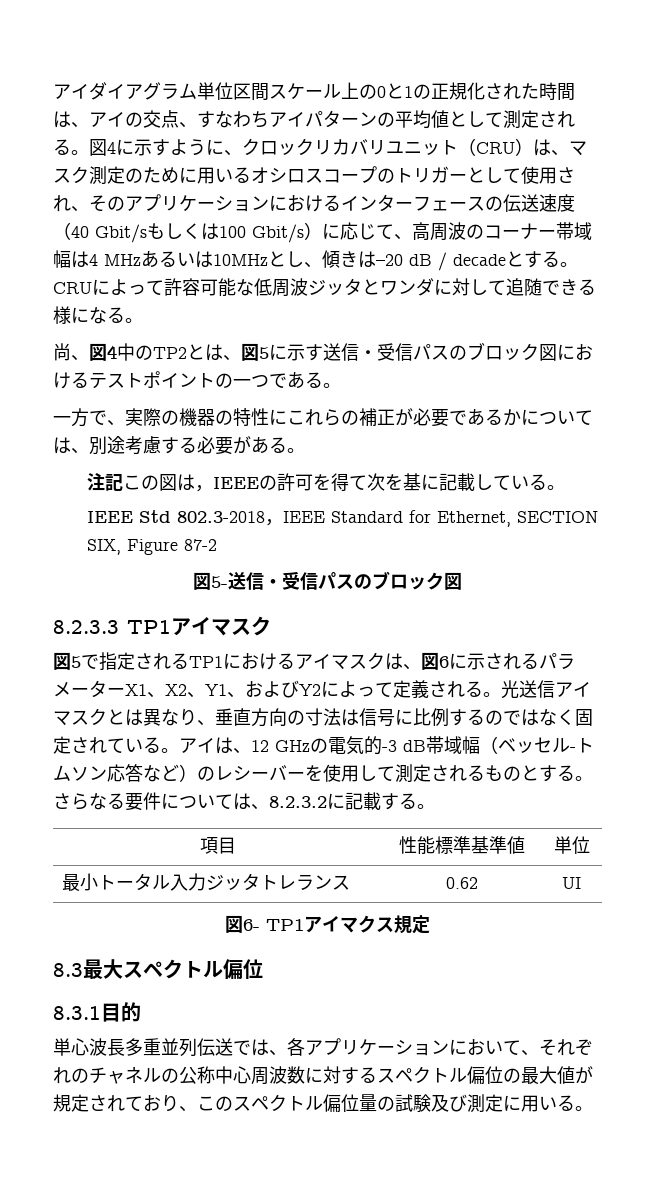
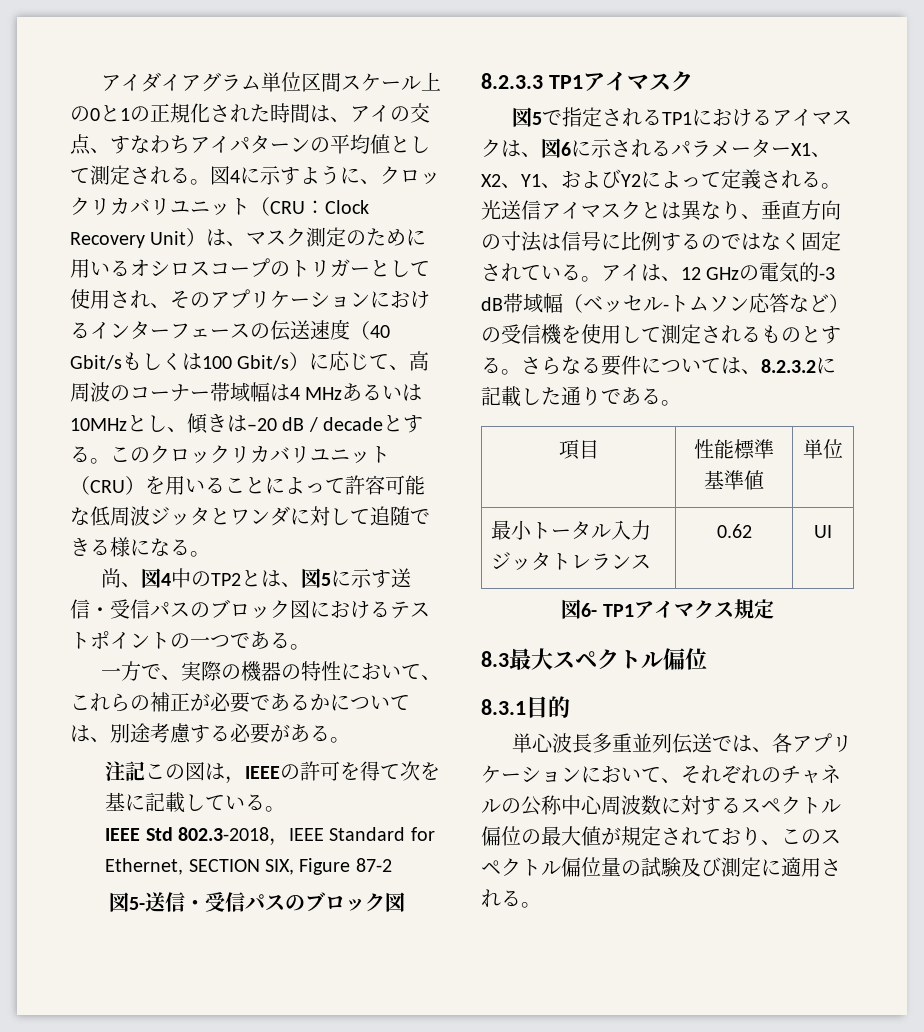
(515, 148) none -> [305,200,369,214] [70,231,187,248] ：Clock Recovery Unit
[53,282,92,294] CRU -> [110,445,390,464] [70,476,265,495] このクロックリカバリユニット（CRU）を用いること
(287, 417) none -> [361,663,442,680] おいて、
[215,765,305,781] レシーバー -> [501,324,562,345] 受信機
[381,793,399,810] す -> [521,386,641,406] した通りであ
[521,1095,557,1112] 用い -> [781,857,841,877] [481,889,501,908] 適用され

